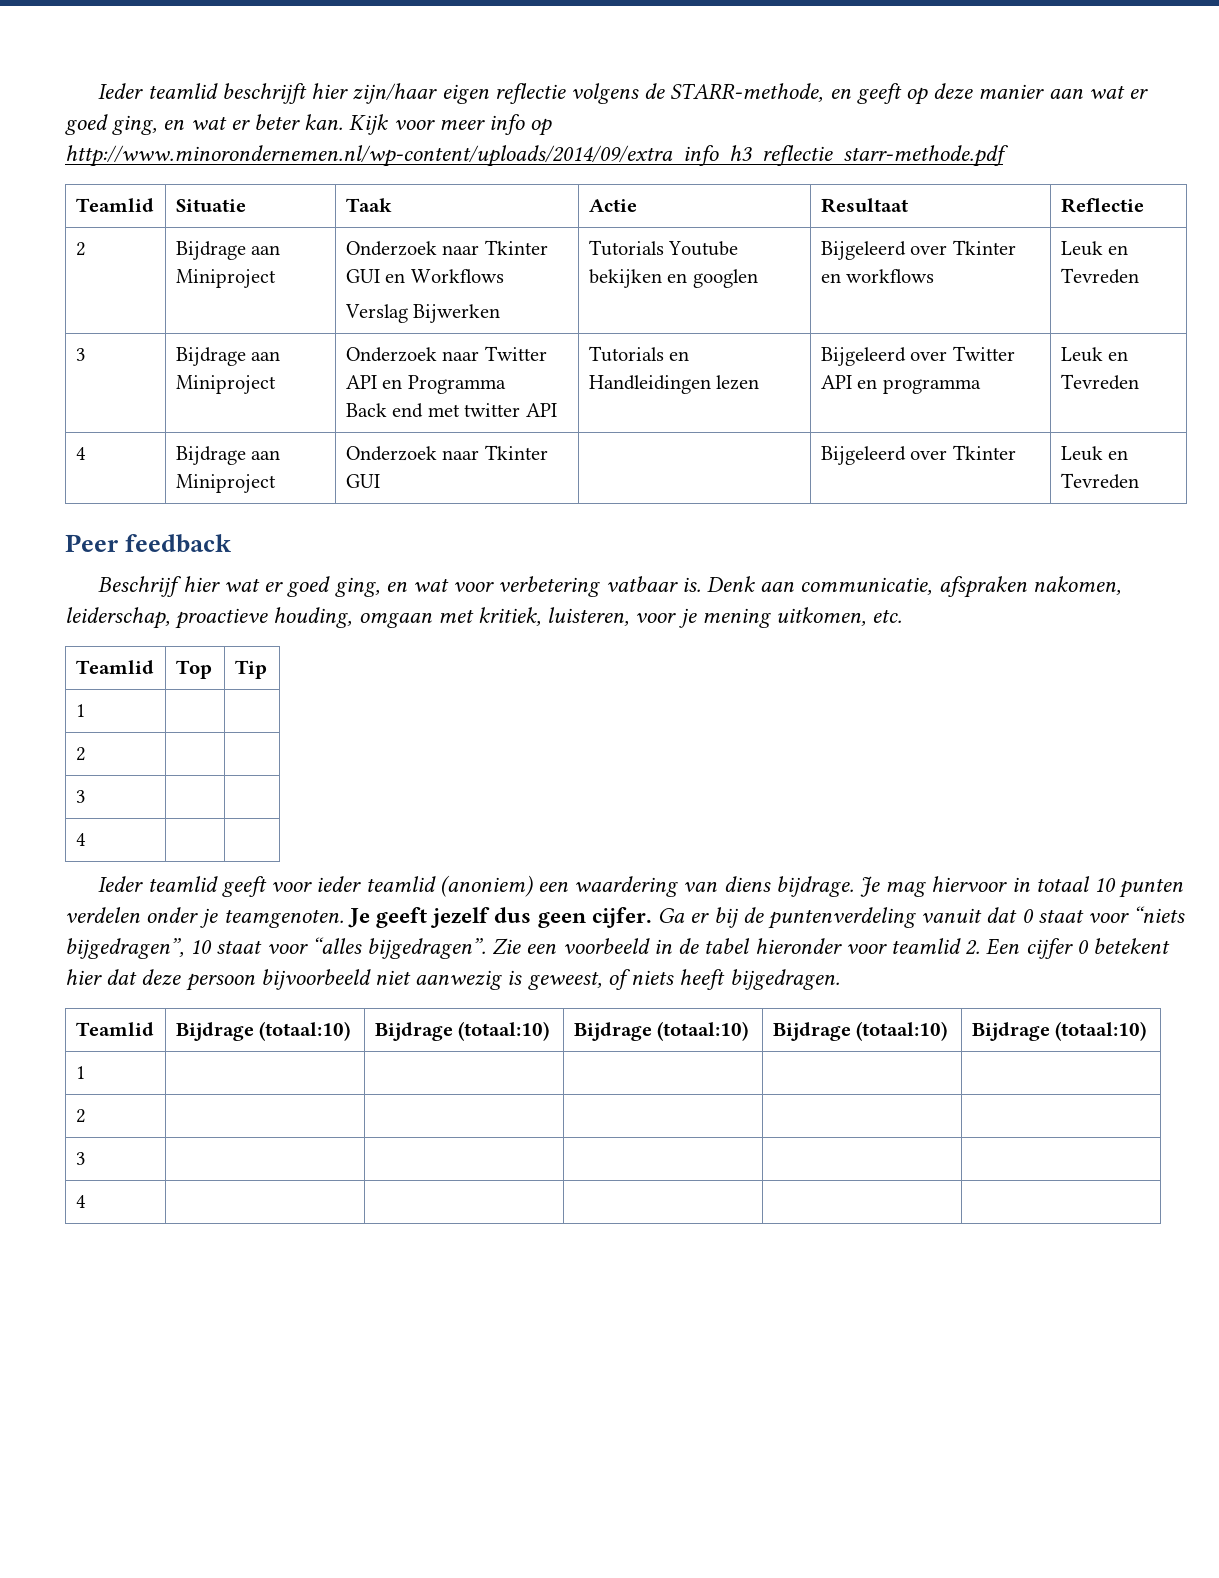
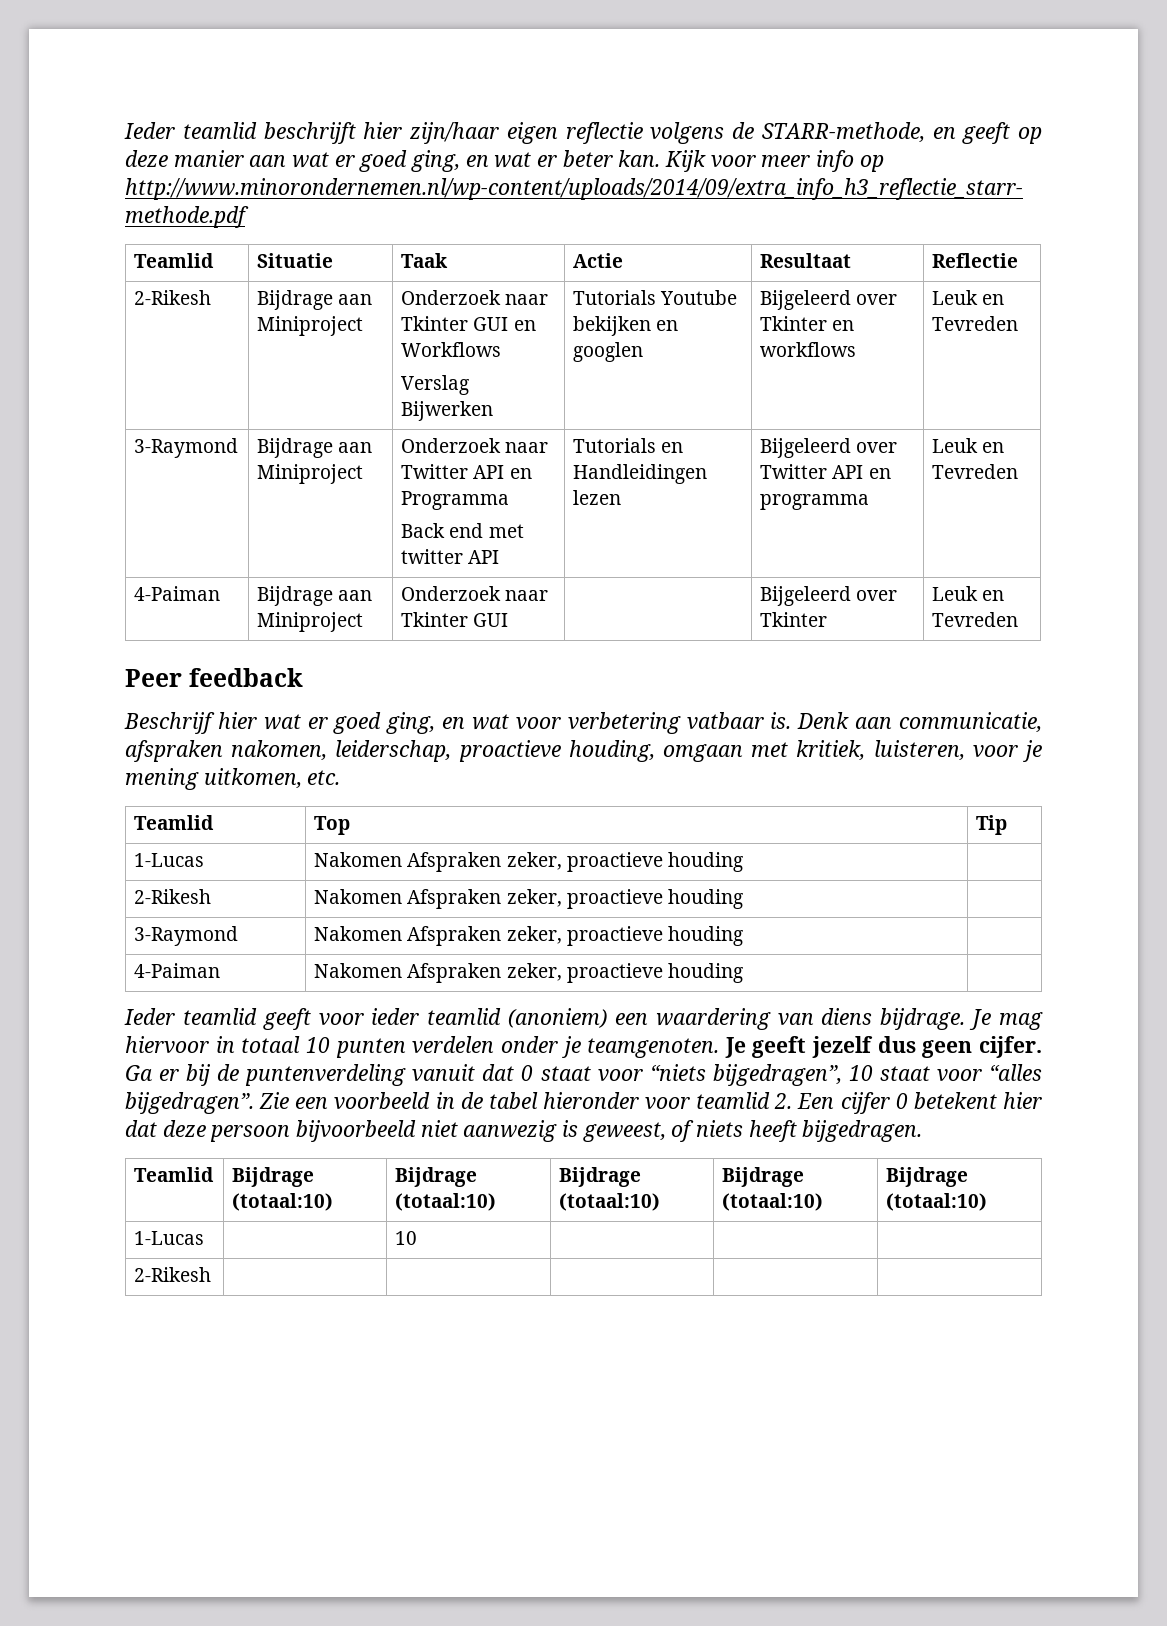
[75,242,86,256] 2 -> [134,290,212,305] 2-Rikesh
[75,348,86,361] 3 -> [134,438,239,458] 3-Raymond
[75,447,86,460] 4 -> [134,586,221,601] 4-Paiman
[75,704,86,717] [75,747,86,761] [75,790,86,803] [75,833,86,846] 1 | | // 2 | | // 3 | | // 4 | -> [134,853,205,867] [314,852,743,872] [134,889,212,904] [314,889,743,909] [134,926,239,946] [314,926,743,946] [134,963,221,978] [314,963,743,983] 1-Lucas | Nakomen Afspraken zeker, proactieve houding | // 2-Rikesh | Nakomen Afspraken zeker, proactieve houding | // 3-Raymond | Nakomen Afspraken zeker, proactieve houding | // 4-Paiman | Nakomen Afspraken zeker, proactieve houding
[75,1066,86,1079] [75,1109,86,1123] [75,1152,86,1165] [75,1195,86,1208] 1 | | | | | // 2 | | | | | // 3 | | | | | // 4 -> [134,1231,205,1245] [395,1231,418,1245] [134,1267,212,1282] 1-Lucas | | 10 | | | // 2-Rikesh

